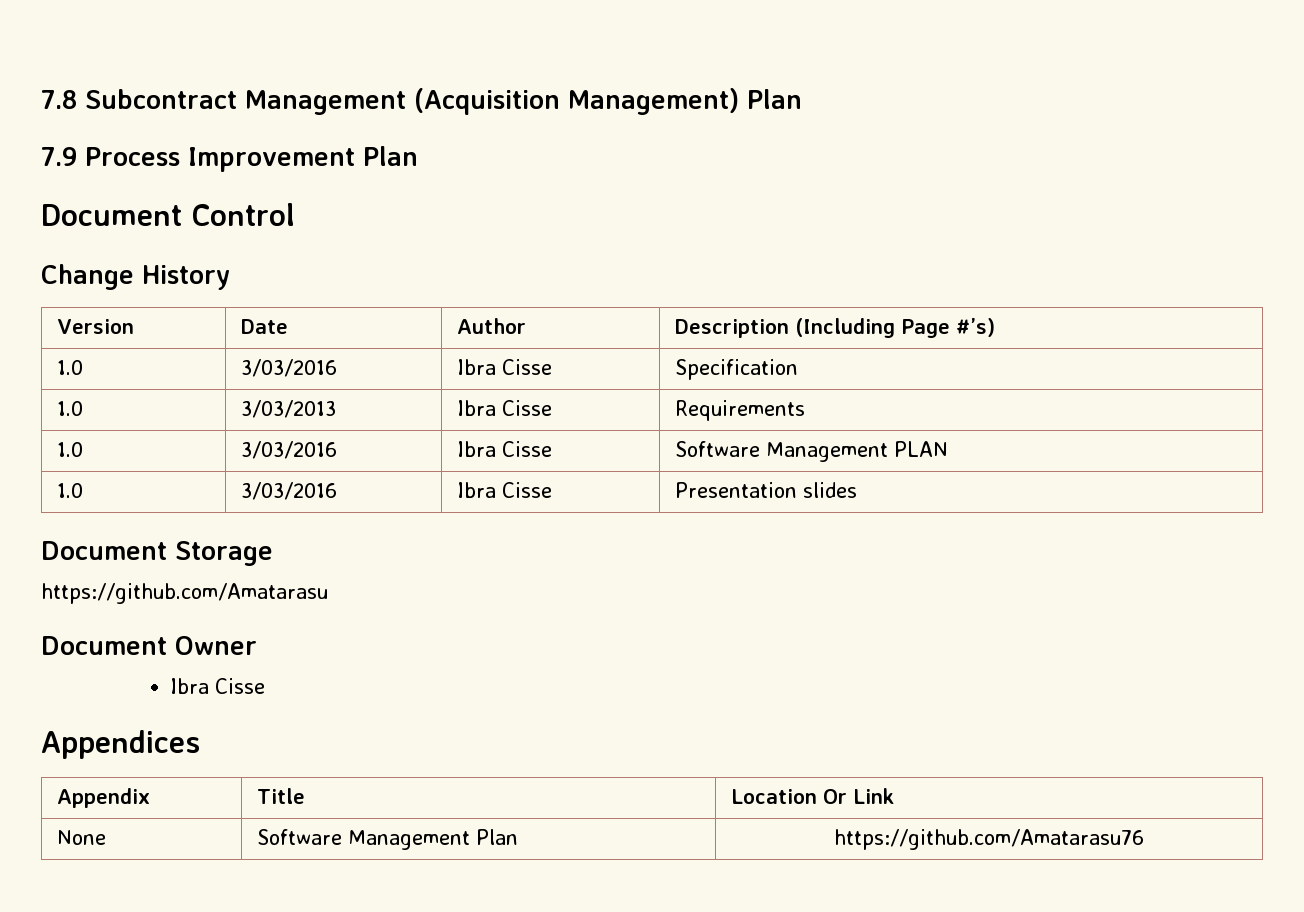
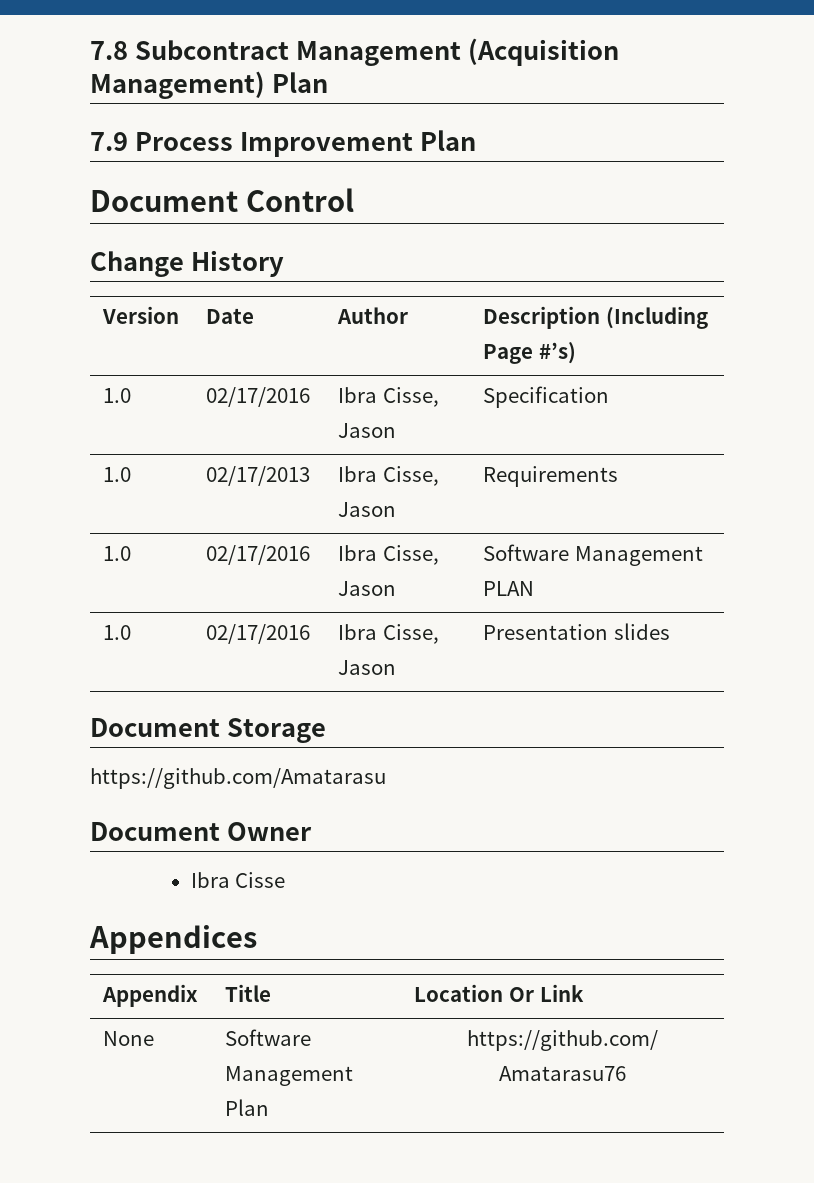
[240,359,337,377] [456,359,552,375] 3/03/2016 | Ibra Cisse -> [206,387,311,407] [338,387,439,407] [338,423,397,438] 02/17/2016 | Ibra Cisse, Jason
[240,400,336,418] [456,400,552,416] 3/03/2013 | Ibra Cisse -> [206,466,311,486] [338,466,439,486] [338,502,397,517] 02/17/2013 | Ibra Cisse, Jason
[240,441,337,459] [456,441,552,457] 3/03/2016 | Ibra Cisse -> [206,545,311,565] [338,545,439,565] [338,581,397,596] 02/17/2016 | Ibra Cisse, Jason
[240,482,337,500] [456,482,552,498] 3/03/2016 | Ibra Cisse -> [206,624,311,644] [338,624,439,644] [338,660,397,675] 02/17/2016 | Ibra Cisse, Jason

